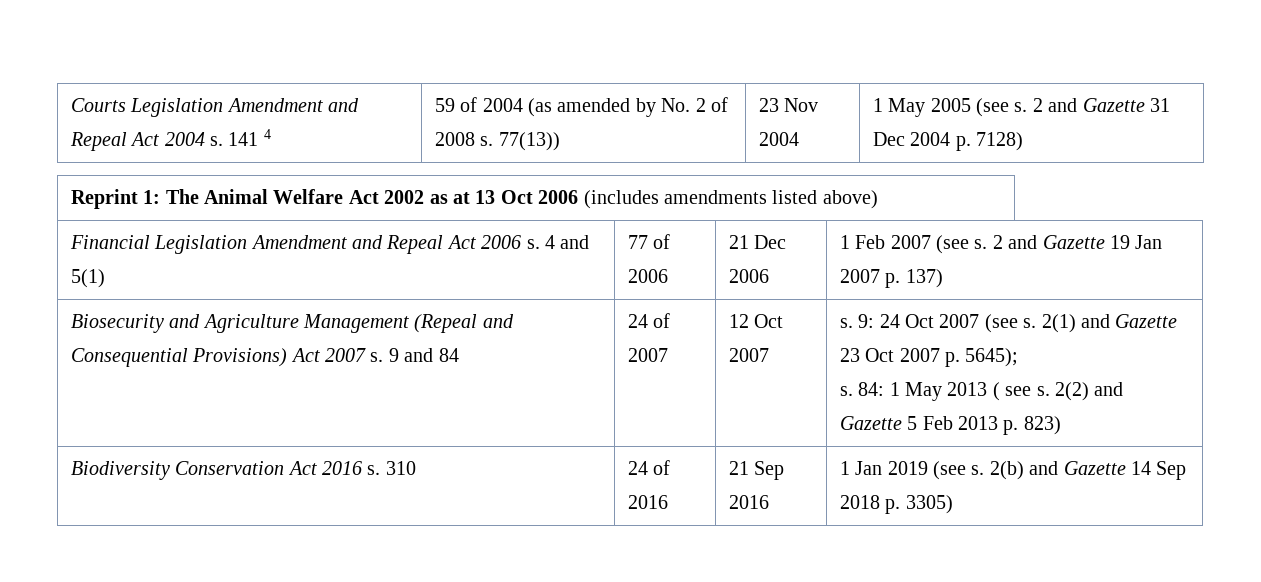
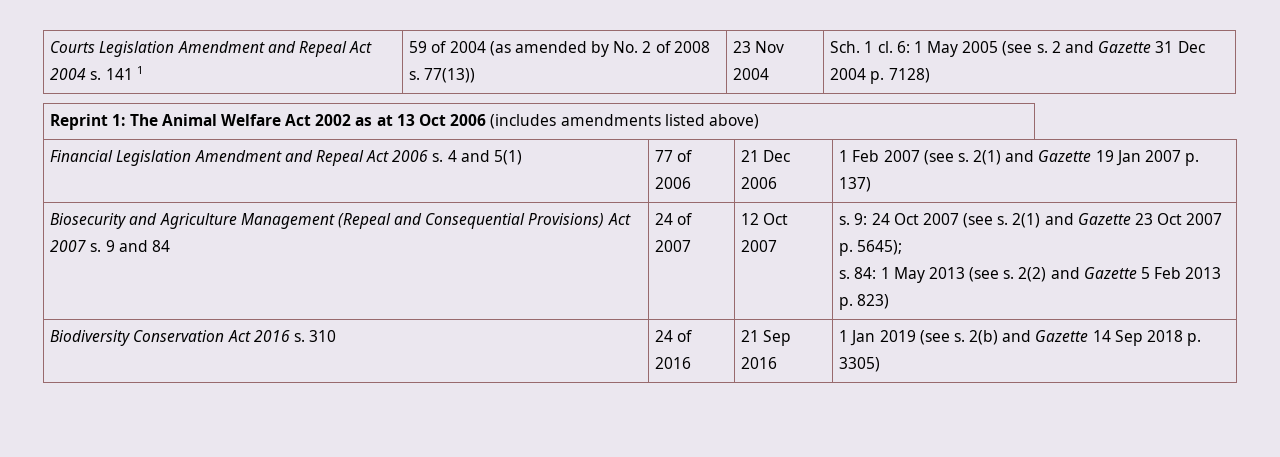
[263,129,271,139] 4 -> [136,66,143,74] 1
(799, 139) none -> [830,41,910,53] Sch. 1 cl. 6:
[992,235,1003,249] 2 -> [973,150,1002,165] 2(1)
[992,382,1032,401] ( see -> [969,267,1000,282] (see

